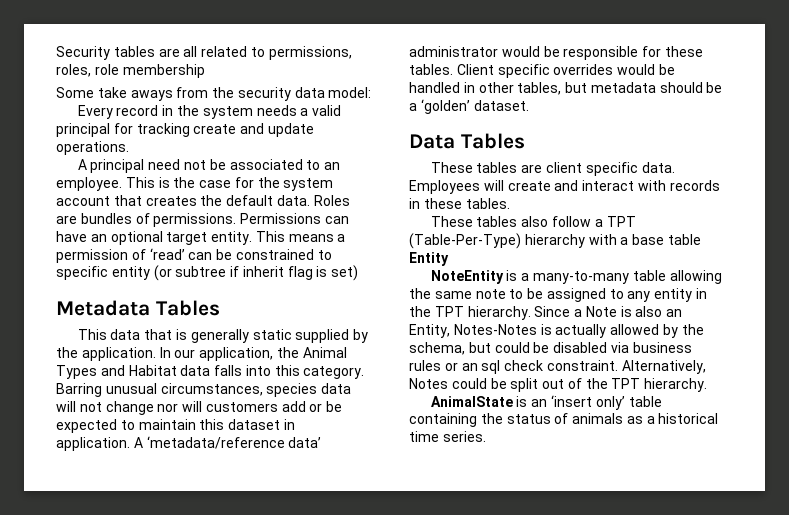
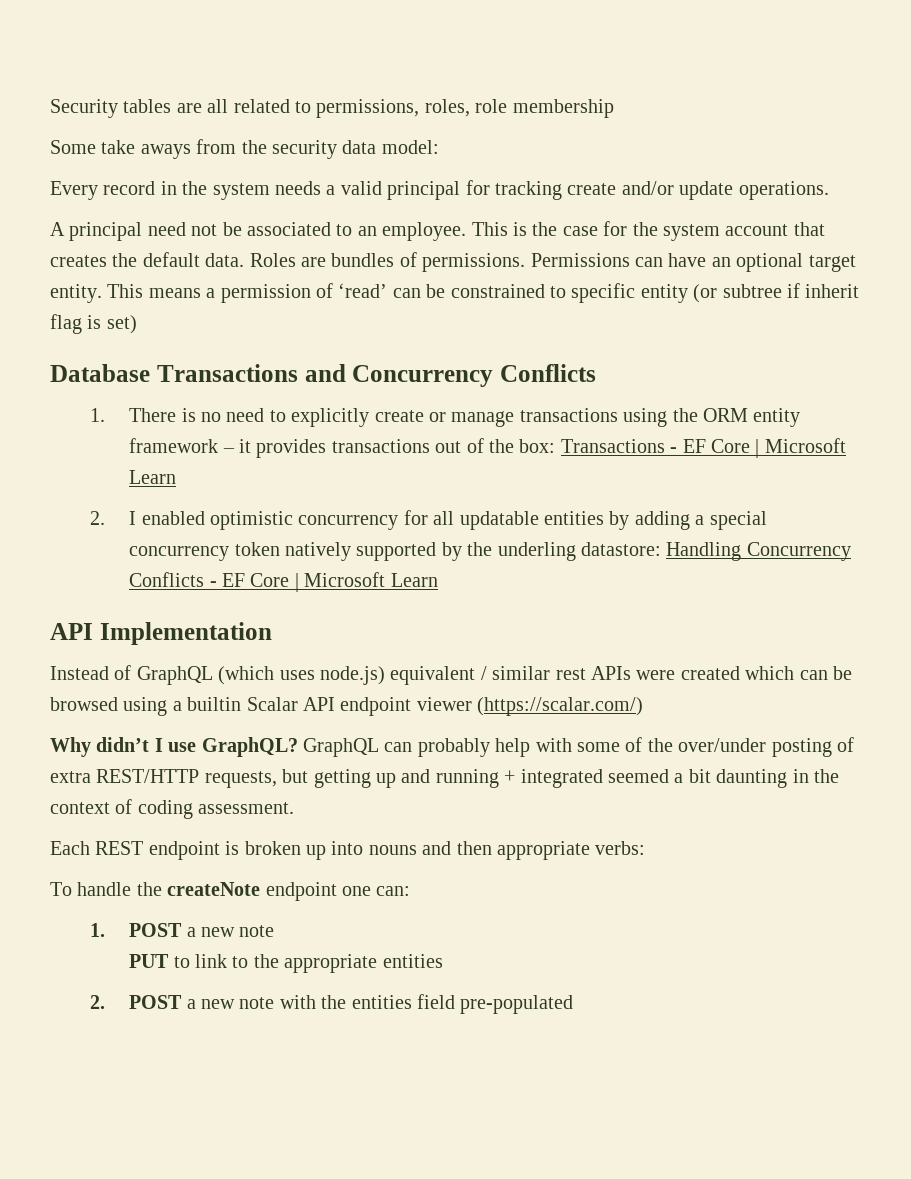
[240,123,265,134] and -> [621,181,674,195] and/or
[56,300,220,316] [77,329,369,343] [56,347,347,361] [56,365,365,379] [56,383,352,397] [56,401,343,415] [56,419,295,433] [56,436,322,451] [409,46,703,60] [409,64,675,78] [409,82,723,95] [409,99,529,114] [409,133,525,149] [430,162,675,176] [409,180,720,194] [409,198,510,209] [430,216,636,227] [409,233,701,249] [409,252,449,266] [430,270,722,284] [409,288,708,302] [409,306,683,320] [409,324,704,338] [409,342,692,355] [409,360,706,374] [409,378,708,392] [430,395,662,410] [409,413,719,427] [409,431,486,442] Metadata Tables // This data that is generally static supplied by the application. In our application, the Animal Types and Habitat data falls into this category. Barring unusual circumstances, species data will not change nor will customers add or be expected to maintain this dataset in application. A ‘metadata/reference data’ administrator would be responsible for these tables. Client specific overrides would be handled in other tables, but metadata should be a ‘golden’ dataset. // Data Tables // These tables are client specific data. Employees will create and interact with records in these tables. // These tables also follow a TPT (Table-Per-Type) hierarchy with a base table Entity // NoteEntity is a many-to-many table allowing the same note to be assigned to any entity in the TPT hierarchy. Since a Note is also an Entity, Notes-Notes is actually allowed by the schema, but could be disabled via business rules or an sql check constraint. Alternatively, Notes could be split out of the TPT hierarchy. // AnimalState is an ‘insert only’ table containing the status of animals as a historical time series. -> [50,364,596,387] [89,408,801,427] [129,438,846,458] [129,470,177,484] [89,510,767,530] [129,542,851,561] [129,572,438,592] [50,622,272,645] [50,665,852,685] [50,697,644,716] [50,737,854,757] [50,769,839,788] [50,799,295,819] [50,841,646,860] [50,882,411,901] [89,923,275,937] [129,954,443,973] [89,994,574,1014] Database Transactions and Concurrency Conflicts // 1. There is no need to explicitly create or manage transactions using the ORM entity framework – it provides transactions out of the box: Transactions - EF Core | Microsoft Learn // 2. I enabled optimistic concurrency for all updatable entities by adding a special concurrency token natively supported by the underling datastore: Handling Concurrency Conflicts - EF Core | Microsoft Learn // API Implementation // Instead of GraphQL (which uses node.js) equivalent / similar rest APIs were created which can be browsed using a builtin Scalar API endpoint viewer (https://scalar.com/) // Why didn’t I use GraphQL? GraphQL can probably help with some of the over/under posting of extra REST/HTTP requests, but getting up and running + integrated seemed a bit daunting in the context of coding assessment. // Each REST endpoint is broken up into nouns and then appropriate verbs: // To handle the createNote endpoint one can: // 1. POST a new note // PUT to link to the appropriate entities // 2. POST a new note with the entities field pre-populated

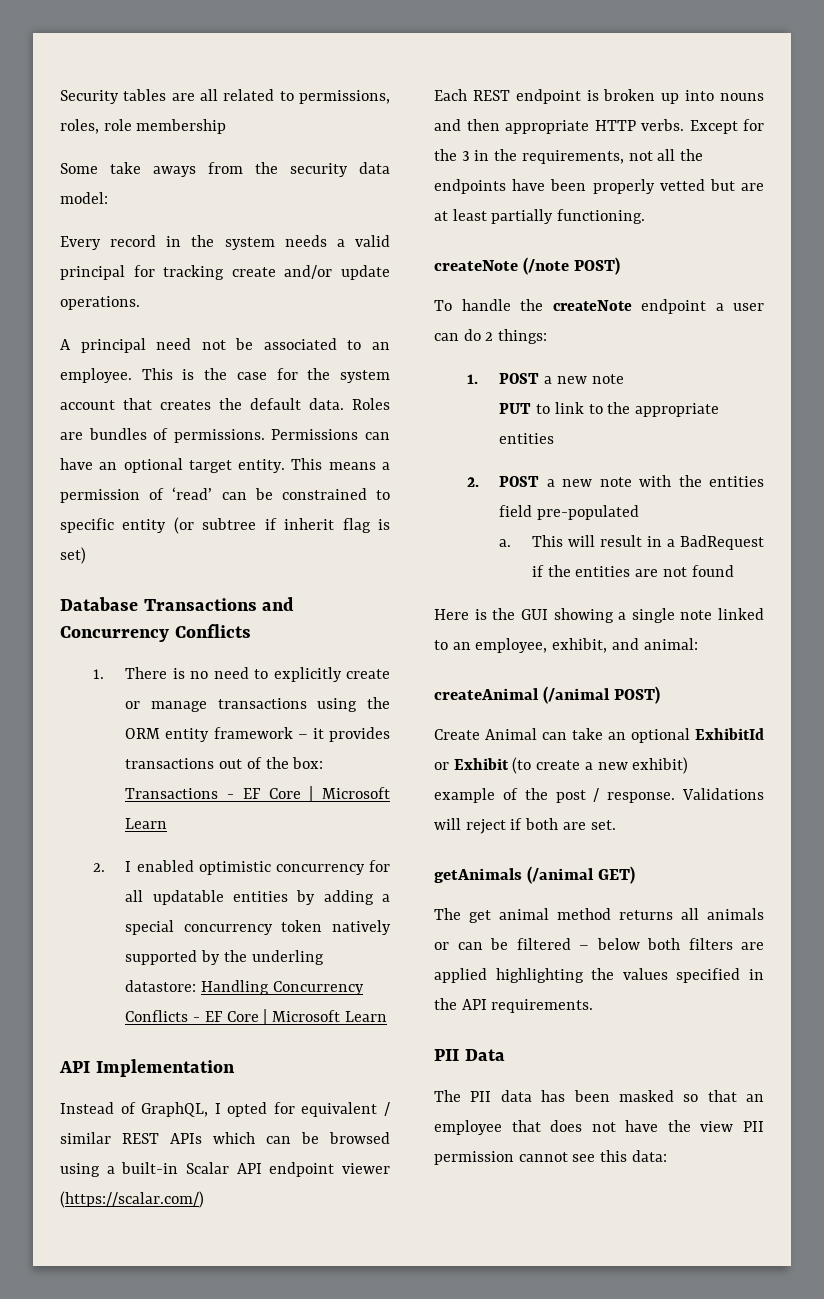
[136,666,740,685] GraphQL (which uses node.js) equivalent / similar rest APIs were created -> [141,1102,391,1117] [60,1132,202,1144] GraphQL, I opted for equivalent / similar REST APIs
[187,697,242,711] builtin -> [121,1162,179,1174] built-in
[50,737,854,757] [50,769,839,788] [50,799,295,819] // Why didn’t I use GraphQL? GraphQL can probably help with some of the over/under posting of extra REST/HTTP requests, but getting up and running + integrated seemed a bit daunting in the context of coding assessment. -> (204, 1199) none
[595,841,646,855] verbs: -> [594,119,764,134] [434,149,704,164] [434,179,764,194] [434,209,646,224] [434,257,621,275] HTTP verbs. Except for the 3 in the requirements, not all the endpoints have been properly vetted but are at least partially functioning. // createNote (/note POST)
[342,886,411,896] one can: -> [715,303,764,311] [434,329,548,344] a user can do 2 things:
(574, 1004) none -> [499,535,764,550] [532,565,734,577] [434,608,764,623] [434,638,698,653] [434,686,661,704] [434,728,764,743] [434,757,689,774] [434,788,764,803] [434,818,616,834] [434,866,636,884] [434,908,764,923] [434,938,764,950] [434,968,764,983] [434,998,594,1013] [434,1049,505,1061] [434,1090,764,1102] [434,1120,764,1135] [434,1150,667,1165] // a. This will result in a BadRequest if the entities are not found // Here is the GUI showing a single note linked to an employee, exhibit, and animal: // createAnimal (/animal POST) // Create Animal can take an optional ExhibitId or Exhibit (to create a new exhibit) // example of the post / response. Validations will reject if both are set. // getAnimals (/animal GET) // The get animal method returns all animals or can be filtered – below both filters are applied highlighting the values specified in the API requirements. // PII Data // The PII data has been masked so that an employee that does not have the view PII permission cannot see this data:

